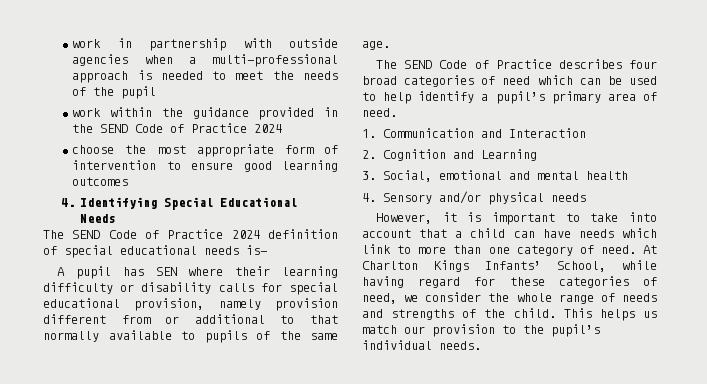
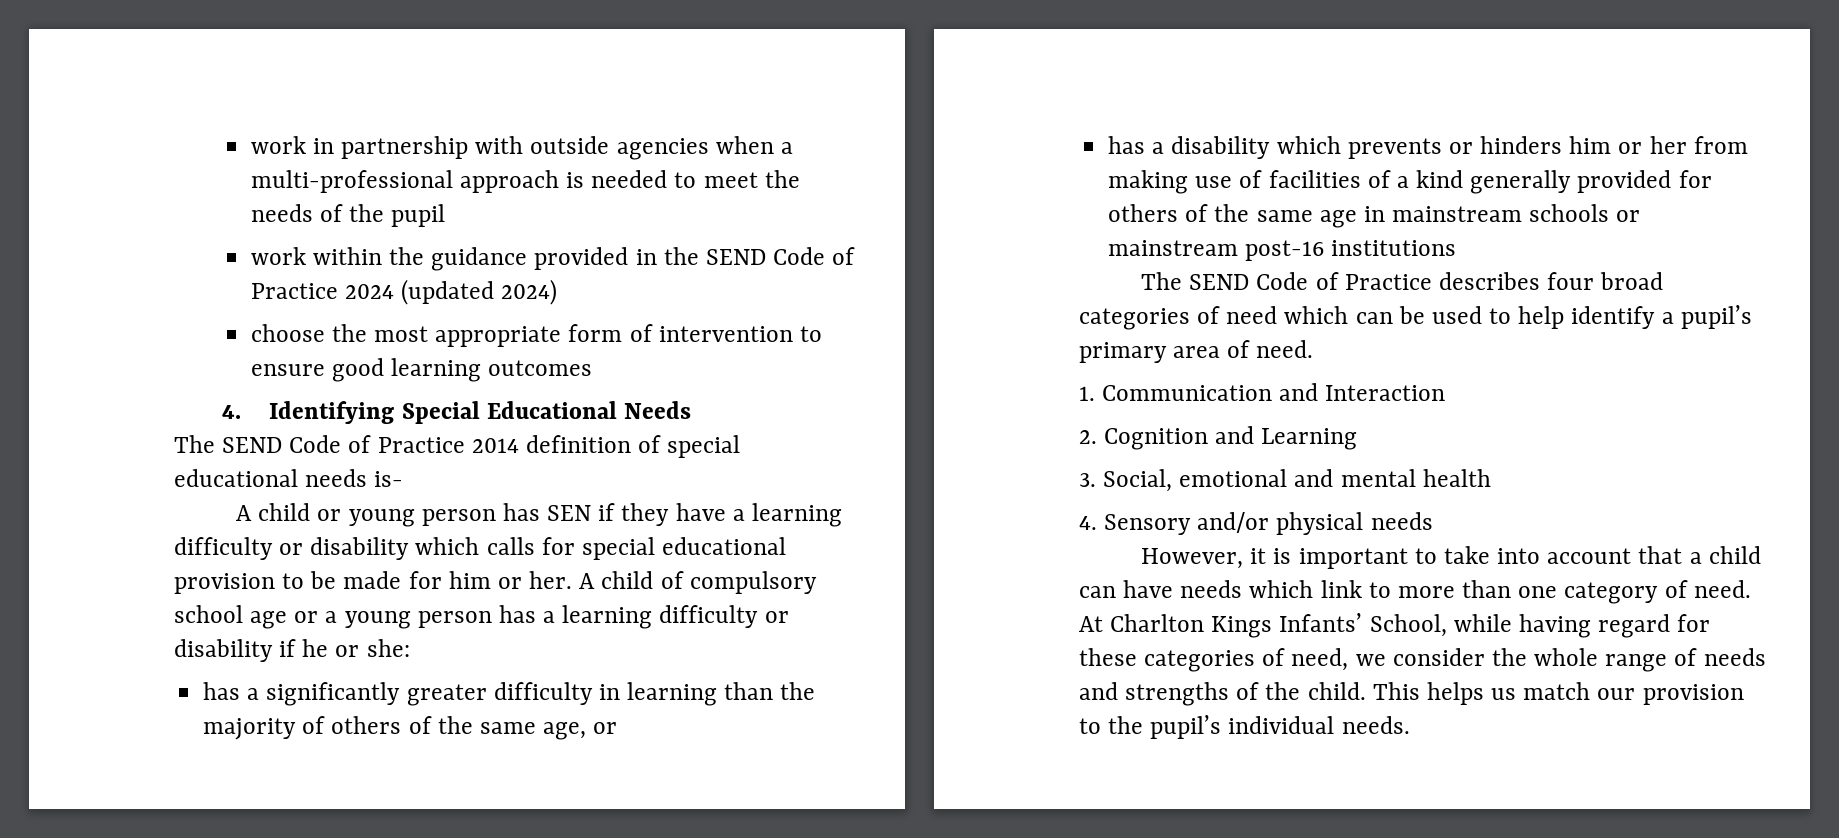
(283, 128) none -> [401,279,558,305] (updated 2024)
[231,230,260,239] 2024 -> [471,438,519,453] 2014
[75,266,338,279] [43,282,212,294] pupil has SEN where their learning difficulty or disability -> [258,503,842,527] [174,537,480,560] child or young person has SEN if they have a learning difficulty or disability which
[134,298,338,311] [43,314,338,324] [43,330,338,343] [362,41,390,50] provision, namely provision different from or additional to that normally available to pupils of the same age. -> [174,571,817,594] [174,605,789,629] [174,639,410,662] [203,682,816,706] [203,716,618,740] [1108,136,1748,159] [1108,170,1712,194] [1108,204,1641,228] [1108,240,1457,261] provision to be made for him or her. A child of compulsory school age or a young person has a learning difficulty or disability if he or she: // has a significantly greater difficulty in learning than the majority of others of the same age, or // has a disability which prevents or hinders him or her from making use of facilities of a kind generally provided for others of the same age in mainstream schools or mainstream post-16 institutions

